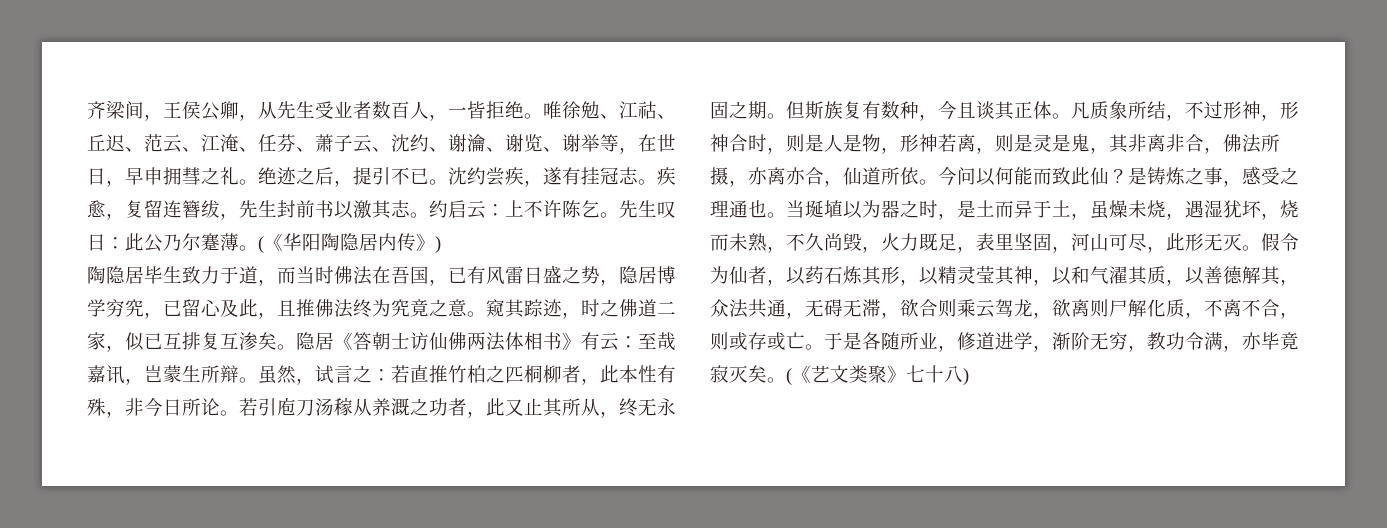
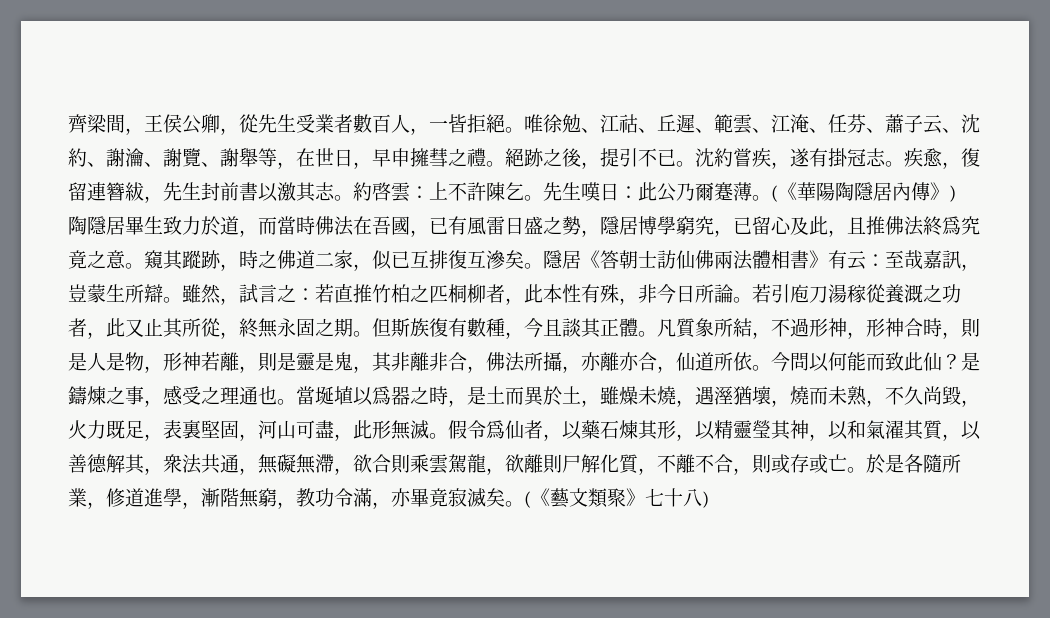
[87,100,144,119] 齐梁间 -> [68,114,125,133] 齊梁間
[258,101,391,119] 从先生受业者数 -> [239,114,372,133] 從先生受業者數
[505,101,524,119] 绝 -> [486,114,505,133] 絕
[106,134,182,153] 迟、范云 -> [676,114,752,134] 遲、範雲
[315,134,334,152] 萧 -> [885,114,904,133] 蕭
[410,134,676,154] [87,167,334,187] 约、谢瀹、谢览、谢举等，在世日，早申拥彗之礼。绝迹之后 -> [68,147,582,169] 約、謝瀹、謝覽、謝舉等，在世日，早申擁彗之禮。絕跡之後
[467,167,505,186] 约尝 -> [714,148,752,167] 約嘗
[581,167,600,185] 挂 -> [828,148,848,167] 掛
[125,200,220,218] 复留连簪绂 -> [961,148,980,167] [68,182,144,201] 復留連簪紱
[315,200,334,218] 书 -> [239,182,258,201] 書
[429,200,581,219] 约启云：上不许陈 -> [353,182,505,202] 約啓雲：上不許陳
[657,201,676,218] 叹 -> [581,182,600,201] 嘆
[182,233,201,251] 尔 -> [695,182,714,201] 爾
[283,233,416,252] 华阳陶隐居内传 -> [797,182,930,201] 華陽陶隱居內傳
[106,266,676,286] [87,299,125,317] 隐居毕生致力于道，而当时佛法在吾国，已有风雷日盛之势，隐居博学穷 -> [87,216,695,237] 隱居畢生致力於道，而當時佛法在吾國，已有風雷日盛之勢，隱居博學窮
[353,299,391,318] 终为 -> [923,216,961,236] 終爲
[486,299,600,319] 窥其踪迹，时 -> [144,250,258,271] 窺其蹤跡，時
[201,332,676,351] [87,365,334,385] 复互渗矣。隐居《答朝士访仙佛两法体相书》有云：至哉嘉讯，岂蒙生所辩。虽然，试 -> [448,250,980,271] [68,284,258,305] 復互滲矣。隱居《答朝士訪仙佛兩法體相書》有云：至哉嘉訊，豈蒙生所辯。雖然，試
[201,398,220,416] 论 -> [714,284,733,303] 論
[315,398,391,416] 汤稼从养 -> [828,284,904,303] 湯稼從養
[581,398,657,418] 从，终无 -> [201,318,278,339] 從，終無
[843,101,1223,121] 复有数种，今且谈其正体。凡质象所结，不过 -> [429,318,809,339] 復有數種，今且談其正體。凡質象所結，不過
[748,134,805,154] 时，则 -> [923,318,980,339] 時，則
[957,134,1052,154] 离，则是灵 -> [220,352,315,373] 離，則是靈
[1147,134,1166,152] 离 -> [410,352,429,371] 離
[710,167,786,187] 摄，亦离 -> [543,352,619,373] 攝，亦離
[957,167,976,185] 问 -> [790,352,809,371] 問
[1147,167,1185,185] 铸炼 -> [68,386,106,405] 鑄煉
[786,200,1299,220] 当埏埴以为器之时，是土而异于土，虽燥未烧，遇湿犹坏，烧 -> [296,386,809,407] 當埏埴以爲器之時，是土而異於土，雖燥未燒，遇溼猶壞，燒
[843,233,862,251] 毁 -> [942,386,961,405] 毀
[995,232,1033,250] 里坚 -> [182,420,220,439] 裏堅
[1128,233,1299,253] [710,266,729,284] 尽，此形无灭。假令为 -> [315,420,505,441] 盡，此形無滅。假令爲
[805,266,862,284] 药石炼 -> [581,420,638,439] 藥石煉
[957,266,995,284] 灵莹 -> [733,420,771,438] 靈瑩
[1090,266,1166,285] 气濯其质 -> [866,420,943,440] 氣濯其質
[710,299,729,317] 众 -> [163,454,182,473] 衆
[805,299,1299,319] [710,332,1299,352] [710,365,748,383] 无碍无滞，欲合则乘云驾龙，欲离则尸解化质，不离不合，则或存或亡。于是各随所业，修道进学，渐阶无穷，教功令满，亦毕竟寂灭 -> [258,454,961,475] [68,488,486,509] 無礙無滯，欲合則乘雲駕龍，欲離則尸解化質，不離不合，則或存或亡。於是各隨所業，修道進學，漸階無窮，教功令滿，亦畢竟寂滅
[811,365,868,383] 艺文类 -> [550,488,608,508] 藝文類

